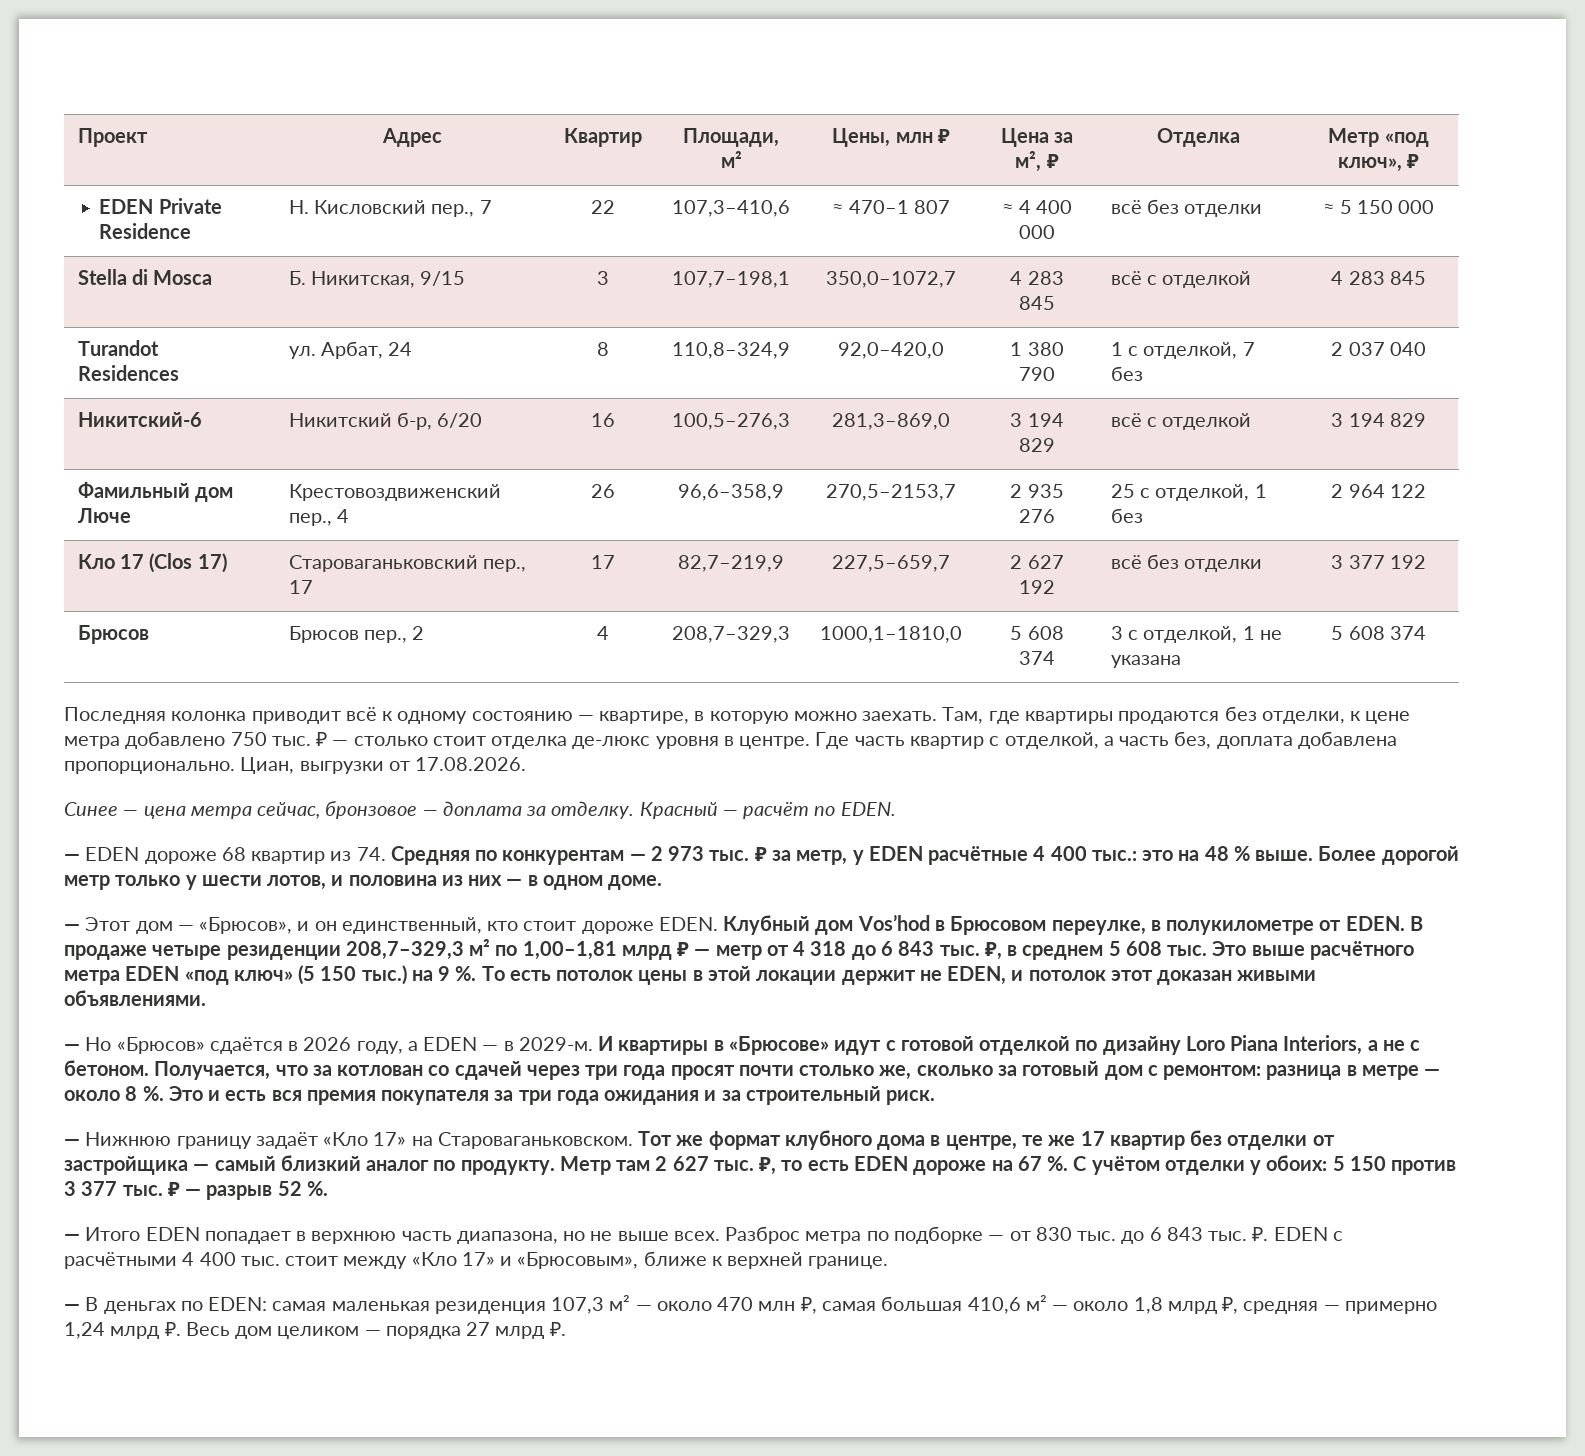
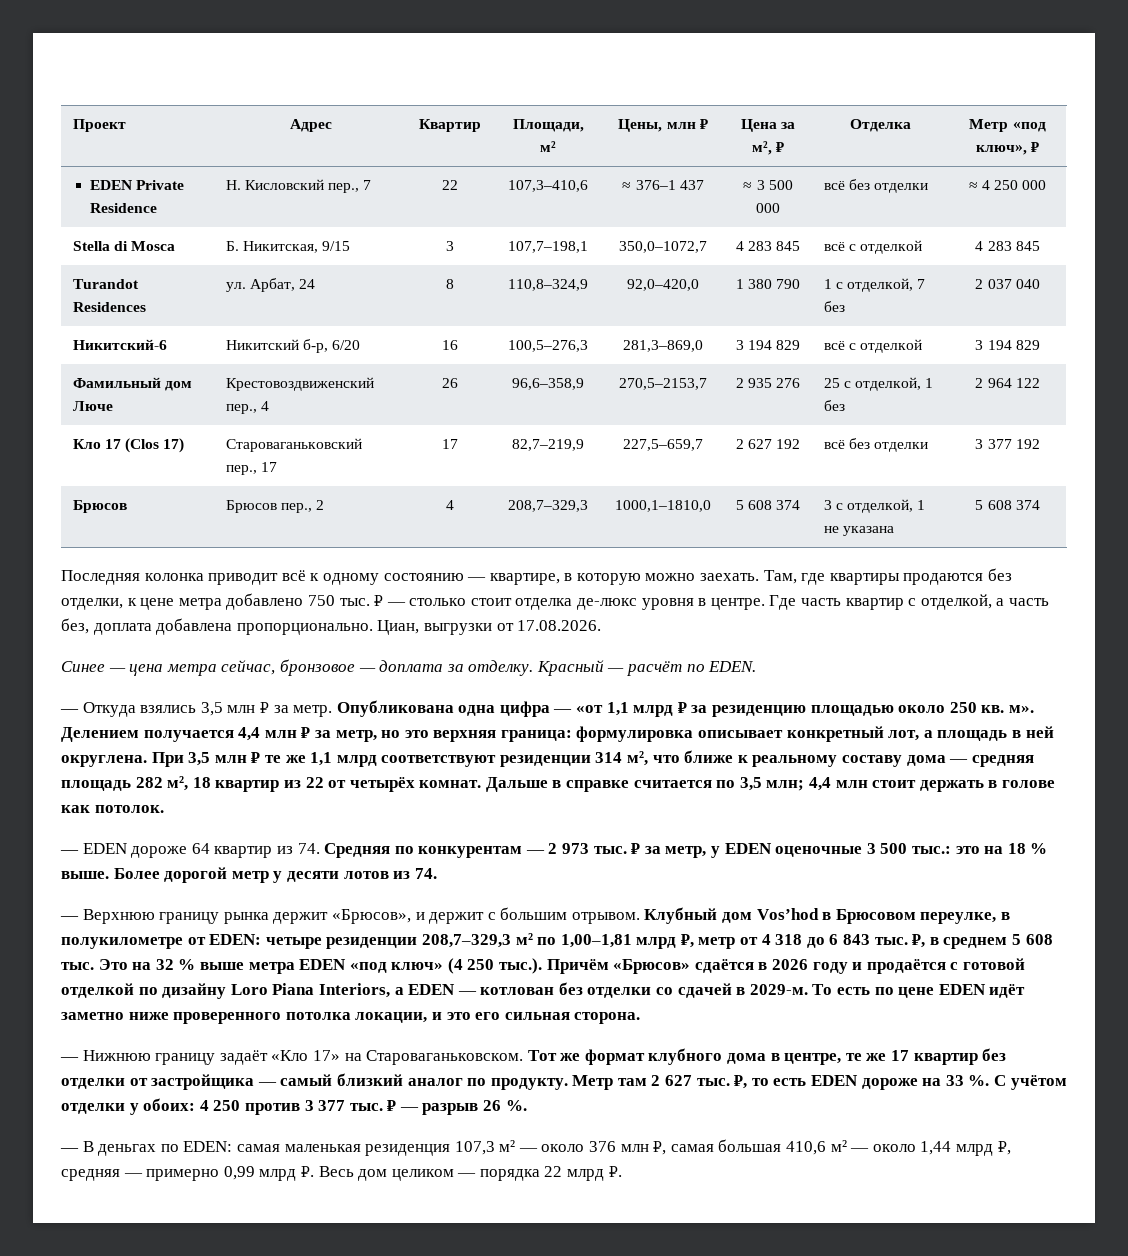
[849,200,951,214] [1001,200,1073,214] 470–1 807 | ≈ 4 400 -> [635,180,704,190] [743,180,793,190] 376–1 437 | ≈ 3 500
[1339,200,1394,214] 5 150 -> [981,180,1019,190] 4 250
(896, 809) none -> [60,700,1034,717] [61,726,1054,742] [61,750,1034,767] [61,776,1055,792] [61,805,164,813] // — Откуда взялись 3,5 млн ₽ за метр. Опубликована одна цифра — «от 1,1 млрд ₽ за резиденцию площадью около 250 кв. м». Делением получается 4,4 млн ₽ за метр, но это верхняя граница: формулировка описывает конкретный лот, а площадь в ней округлена. При 3,5 млн ₽ те же 1,1 млрд соответствуют резиденции 314 м², что ближе к реальному составу дома — средняя площадь 282 м², 18 квартир из 22 от четырёх комнат. Дальше в справке считается по 3,5 млн; 4,4 млн стоит держать в голове как потолок.
[221,847,246,861] 68 -> [191,843,210,854] 64
[928,846,1087,865] расчётные 4 400 -> [775,843,908,857] оценочные 3 500
[1204,846,1229,861] 48 -> [1007,843,1026,854] 18
[115,875,663,890] [64,917,718,934] только у шести лотов, и половина из них — в одном доме. // — Этот дом — «Брюсов», и он единственный, кто стоит дороже EDEN. -> [273,868,437,883] [60,907,640,924] у десяти лотов из 74. // — Верхнюю границу рынка держит «Брюсов», и держит с большим отрывом.
[1345,916,1423,931] [64,945,147,960] EDEN. В продаже -> [209,934,262,945] EDEN:
[677,942,711,956] ₽ — -> [680,934,694,948] ₽,
[1251,941,1414,960] [64,965,1317,985] [64,990,206,1006] [64,1036,882,1055] выше расчётного метра EDEN «под ключ» (5 150 тыс.) на 9 %. То есть потолок цены в этой локации держит не EDEN, и потолок этот доказан живыми объявлениями. // — Но «Брюсов» сдаётся в 2026 году, а EDEN — в 2029-м. И квартиры в «Брюсове» идут -> [132,958,946,974] на 32 % выше метра EDEN «под ключ» (4 250 тыс.). Причём «Брюсов» сдаётся в 2026 году и продаётся
[1382,1040,1421,1051] [64,1060,1441,1080] [64,1086,936,1105] не с бетоном. Получается, что за котлован со сдачей через три года просят почти столько же, сколько за готовый дом с ремонтом: разница в метре — около 8 %. Это и есть вся премия покупателя за три года ожидания и за строительный риск. -> [408,982,1026,998] [61,1012,641,1024] EDEN — котлован без отделки со сдачей в 2029-м. То есть по цене EDEN идёт заметно ниже проверенного потолка локации, и это его сильная сторона.
[1017,1156,1042,1171] 67 -> [945,1075,964,1086] 33
[1332,1156,1386,1171] 5 150 -> [199,1100,241,1111] 4 250
[277,1181,328,1196] [64,1226,1343,1244] [64,1251,889,1269] 52 %. // — Итого EDEN попадает в верхнюю часть диапазона, но не выше всех. Разброс метра по подборке — от 830 тыс. до 6 843 тыс. ₽. EDEN с расчётными 4 400 тыс. стоит между «Кло 17» и «Брюсовым», ближе к верхней границе. -> [483,1100,527,1111] 26 %.
[717,1297,754,1311] 470 -> [589,1141,617,1152] 376
[1133,1297,1163,1314] 1,8 -> [920,1141,952,1155] 1,44
[64,1322,105,1339] 1,24 -> [223,1166,255,1180] 0,99
[466,1322,491,1336] 27 -> [544,1166,563,1177] 22

